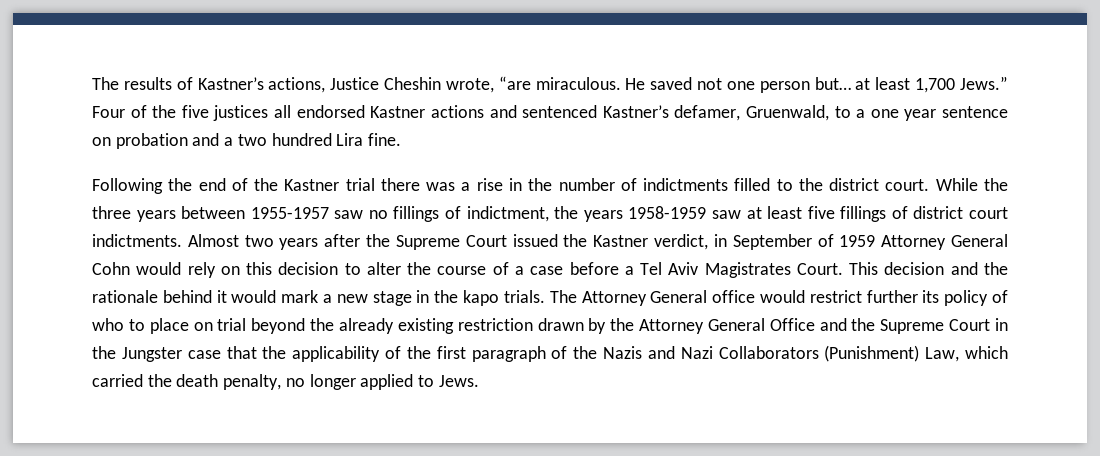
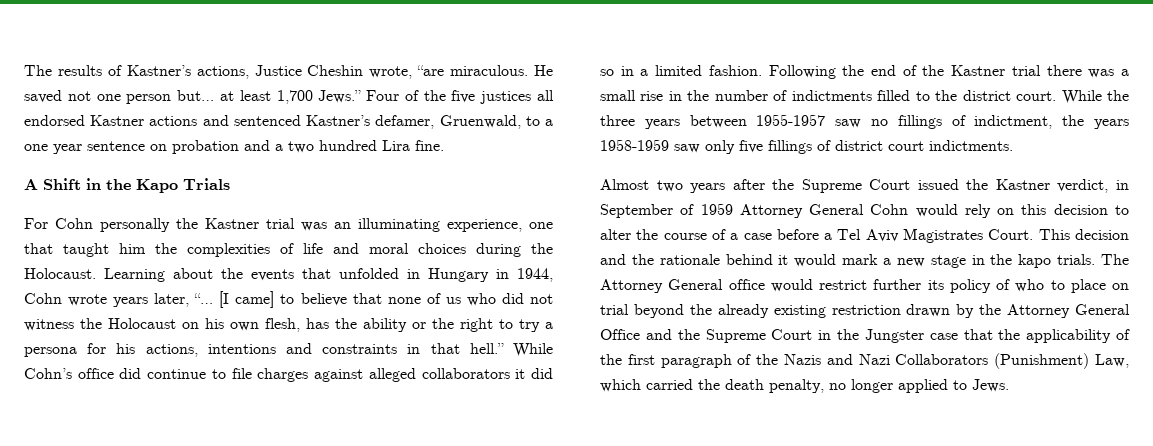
(402, 139) none -> [24,178,230,193] [24,218,553,232] [24,243,553,257] [24,268,553,282] [24,291,553,308] [24,318,553,332] [24,343,553,357] [24,368,554,382] [600,65,762,76] A Shift in the Kapo Trials // For Cohn personally the Kastner trial was an illuminating experience, one that taught him the complexities of life and moral choices during the Holocaust. Learning about the events that unfolded in Hungary in 1944, Cohn wrote years later, “… [I came] to believe that none of us who did not witness the Holocaust on his own flesh, has the ability or the right to try a persona for his actions, intentions and constraints in that hell.” While Cohn’s office did continue to file charges against alleged collaborators it did so in a limited fashion.
(471, 186) none -> [600,90,636,101] small
[746,206,803,219] at least -> [705,140,735,154] only
(182, 240) none -> (1013, 145) //

